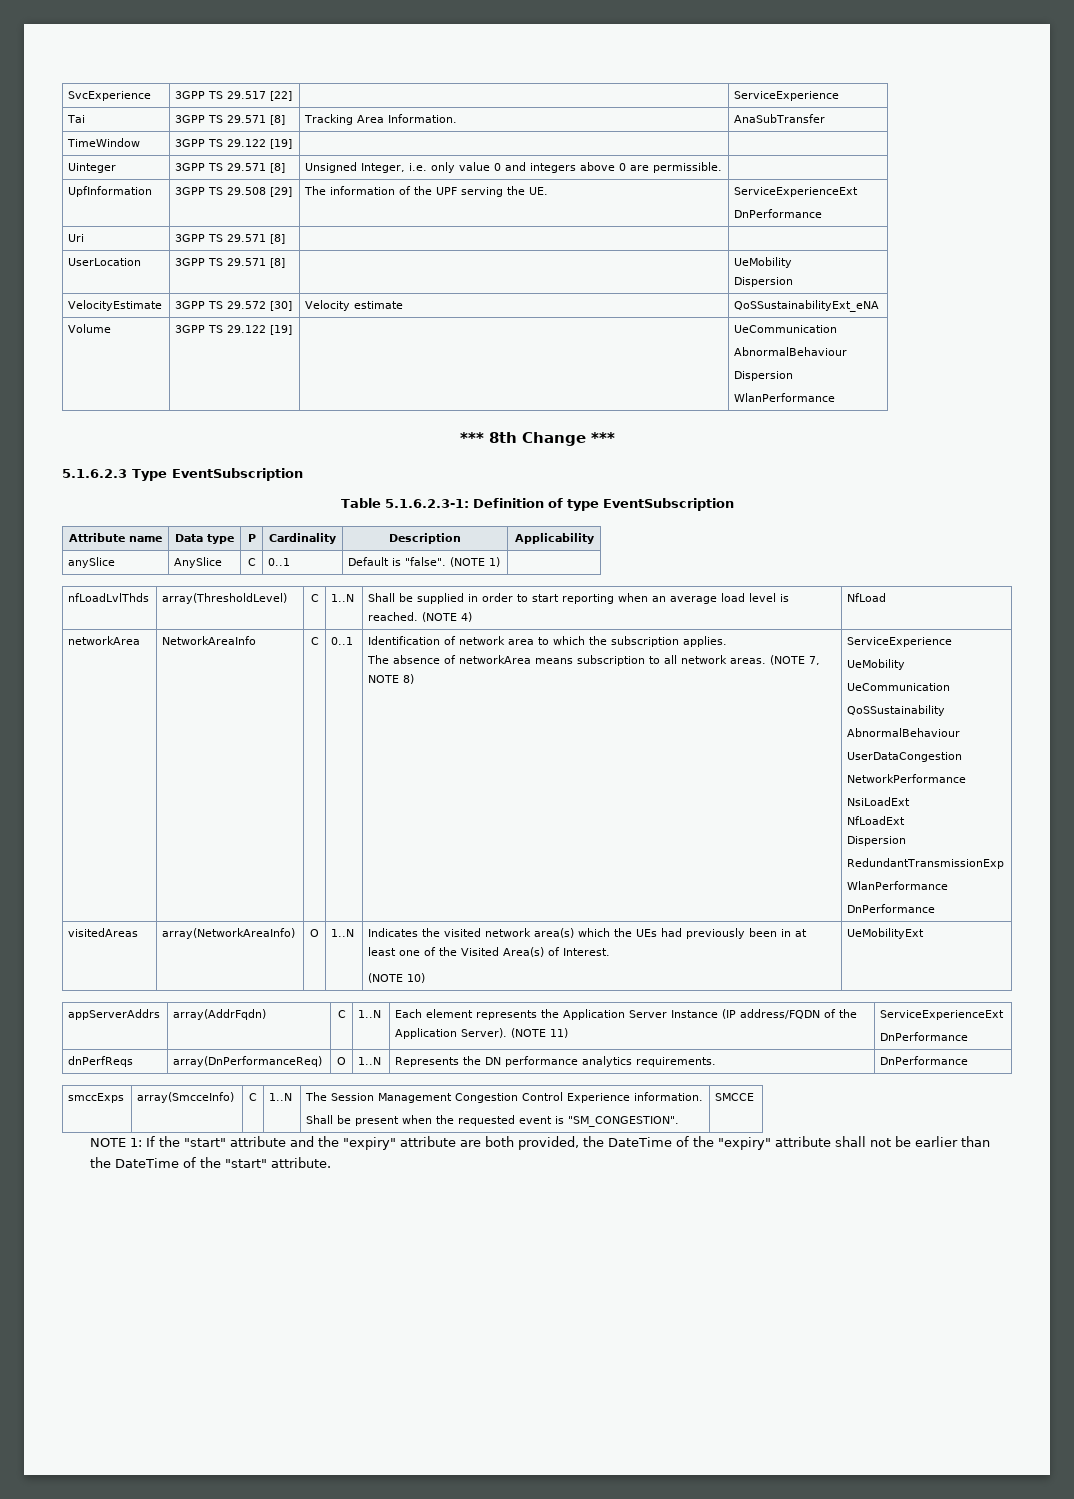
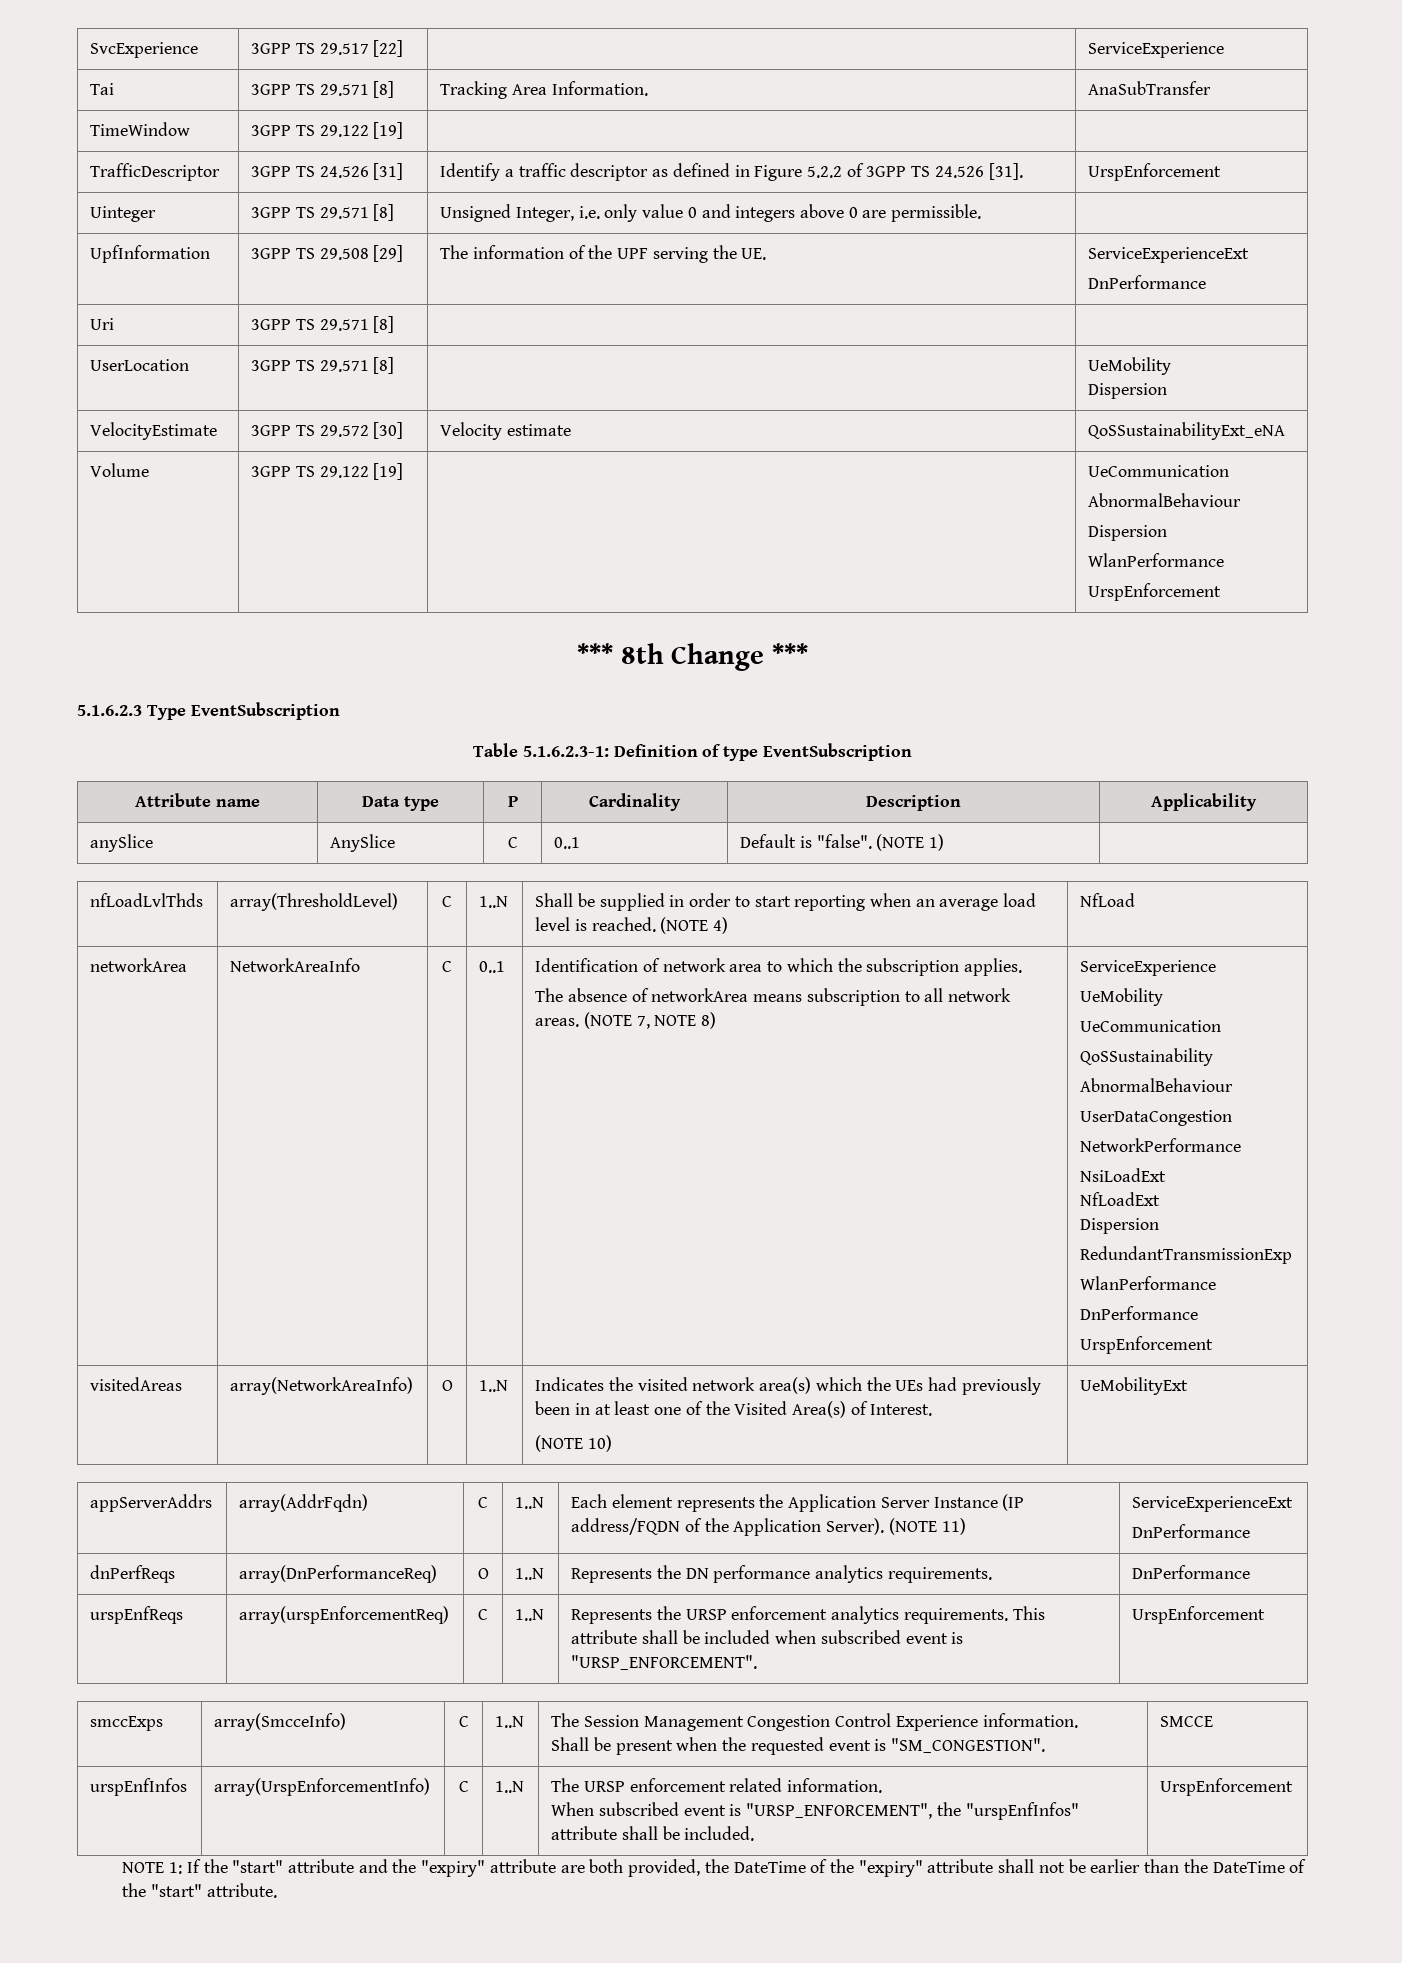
(293, 144) none -> [90,163,221,181] [251,163,404,180] [440,163,1023,181] [1088,163,1222,181] // TrafficDescriptor | 3GPP TS 24.526 [31] | Identify a traffic descriptor as defined in Figure 5.2.2 of 3GPP TS 24.526 [31]. | UrspEnforcement
(836, 397) none -> [1088,583,1222,601] // UrspEnforcement
(936, 908) none -> [1080,1336,1214,1354] // UrspEnforcement
(969, 1060) none -> [90,1606,184,1624] [239,1606,450,1624] [478,1609,488,1620] [515,1609,545,1621] [571,1606,1045,1624] [571,1630,964,1644] [571,1655,758,1670] [1132,1606,1266,1624] // urspEnfReqs | array(urspEnforcementReq) | C | 1..N | Represents the URSP enforcement analytics requirements. This attribute shall be included when subscribed event is "URSP_ENFORCEMENT". | UrspEnforcement
(755, 1097) none -> [90,1778,188,1796] [214,1778,431,1796] [458,1781,469,1792] [495,1781,525,1793] [551,1778,883,1793] [551,1802,1079,1820] [551,1826,755,1841] [1160,1778,1294,1796] // urspEnfInfos | array(UrspEnforcementInfo) | C | 1..N | The URSP enforcement related information. // When subscribed event is "URSP_ENFORCEMENT", the "urspEnfInfos" attribute shall be included. | UrspEnforcement

